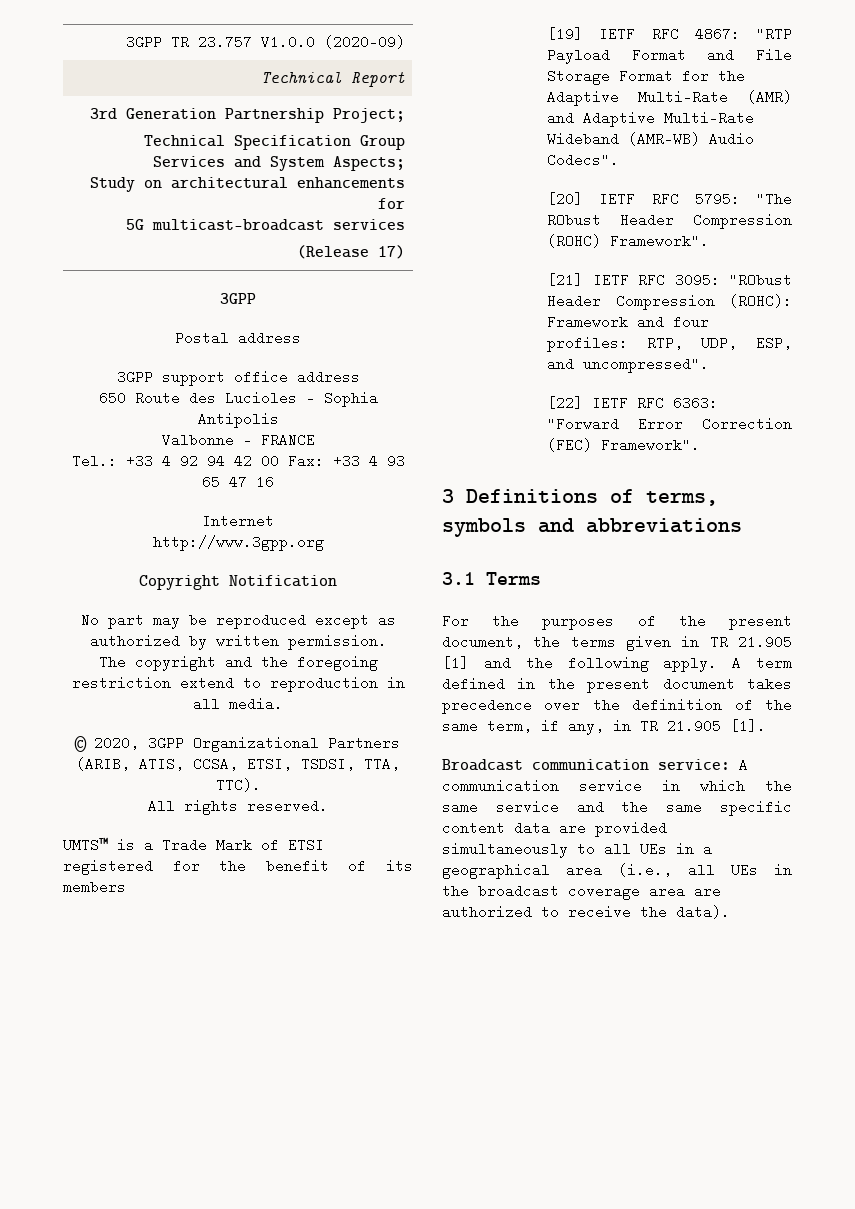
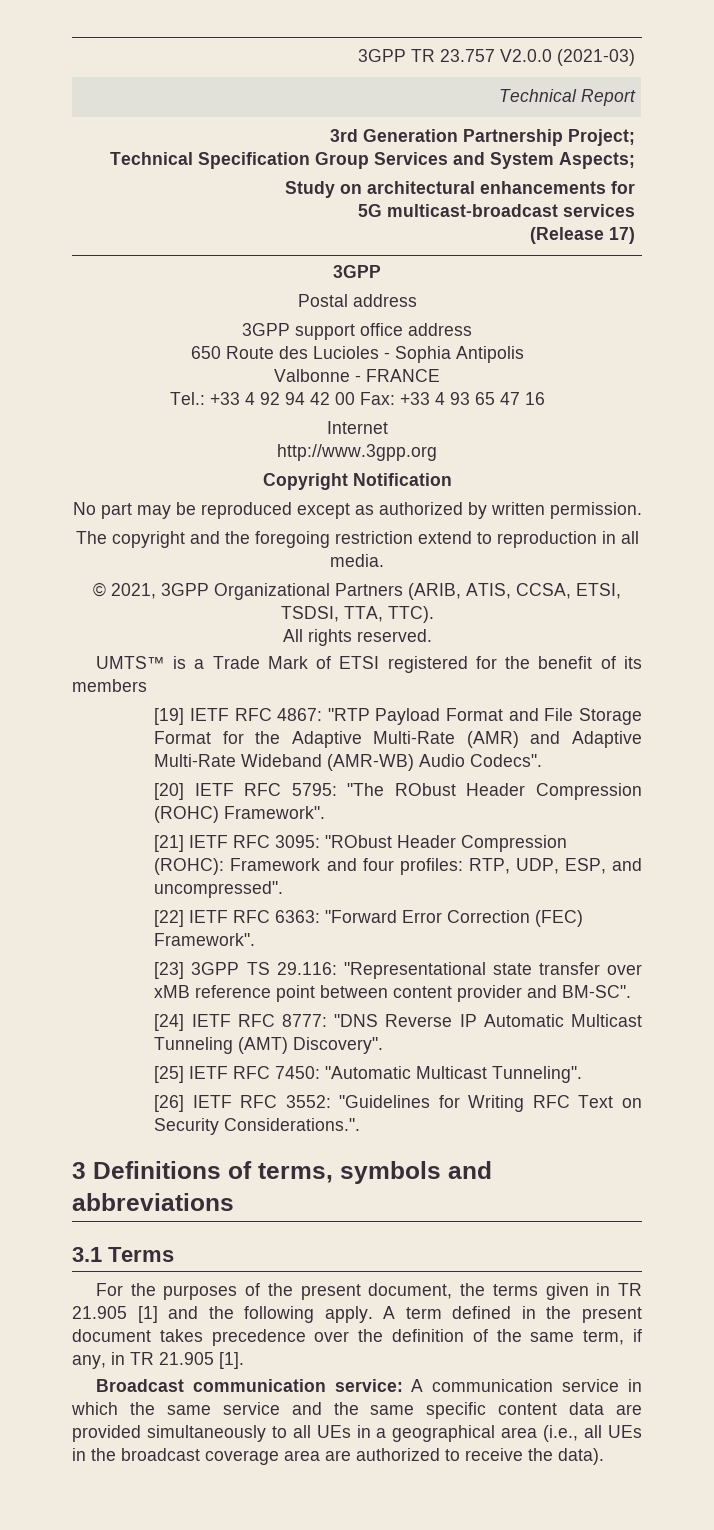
[261,35,406,49] V1.0.0 (2020-09) -> [499,49,635,66] V2.0.0 (2021-03)
[94,736,139,750] 2020, -> [111,583,156,599] 2021,
(700, 445) none -> [154,962,642,979] [154,985,632,1002] [154,1014,643,1031] [154,1037,384,1054] [154,1066,583,1083] [154,1095,642,1112] [154,1118,361,1135] // [23] 3GPP TS 29.116: "Representational state transfer over xMB reference point between content provider and BM-SC". // [24] IETF RFC 8777: "DNS Reverse IP Automatic Multicast Tunneling (AMT) Discovery". // [25] IETF RFC 7450: "Automatic Multicast Tunneling". // [26] IETF RFC 3552: "Guidelines for Writing RFC Text on Security Considerations.".

